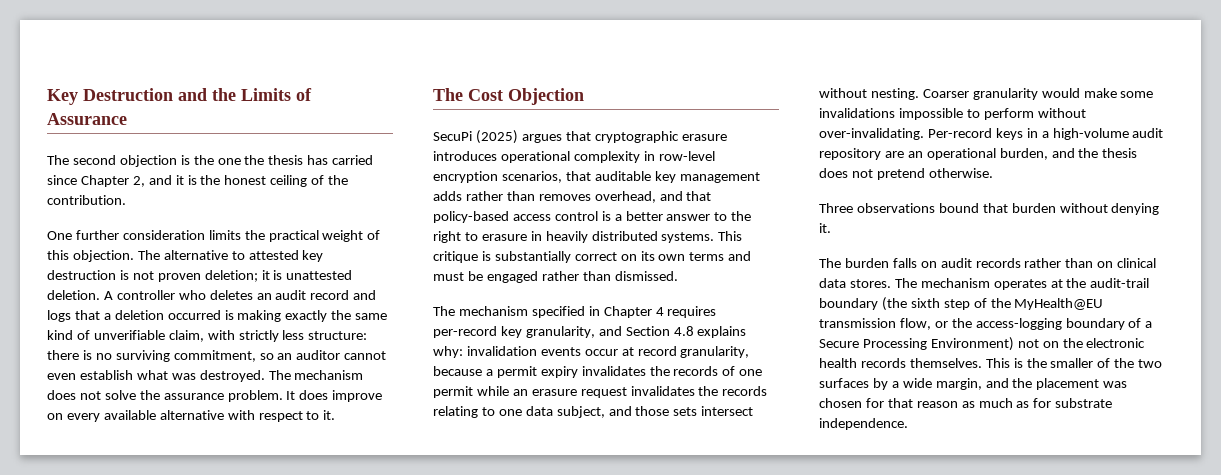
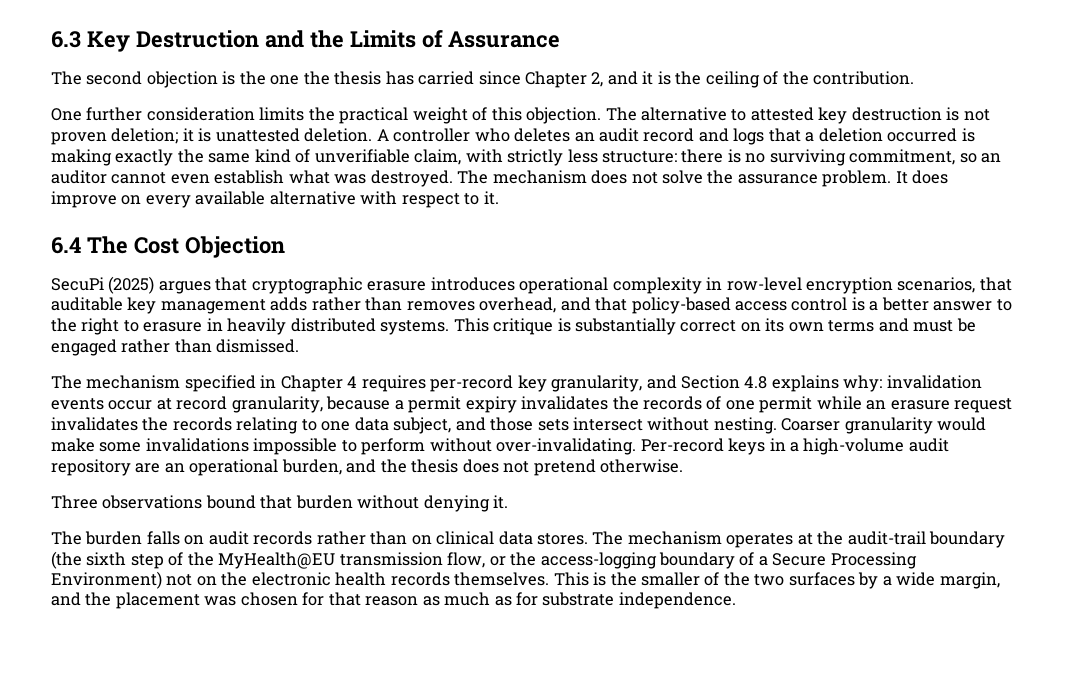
(47, 97) none -> [51,31,81,48] 6.3
[224,175,267,185] honest -> (702, 78) none
(336, 415) none -> [51,237,81,254] 6.4

